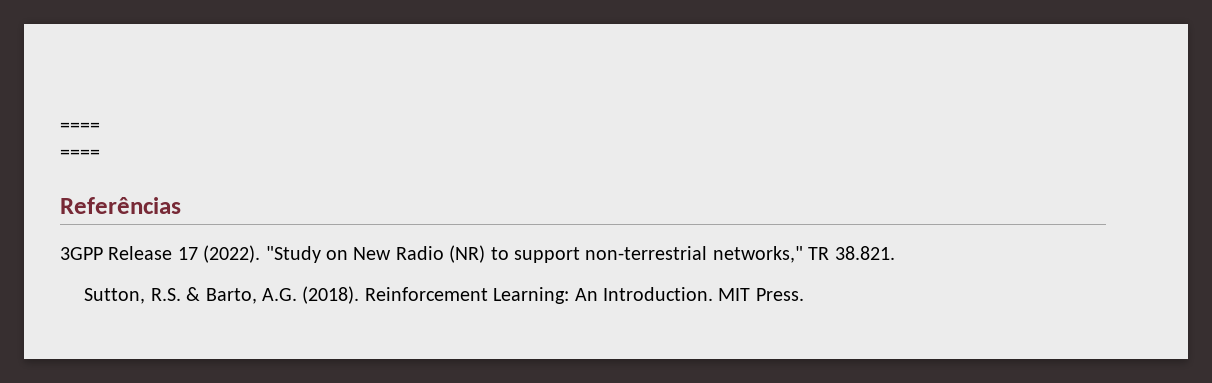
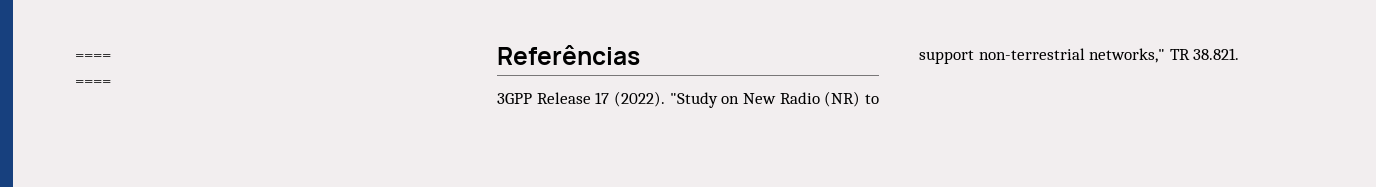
[84,286,804,304] // Sutton, R.S. & Barto, A.G. (2018). Reinforcement Learning: An Introduction. MIT Press. -> (1240, 54) none

